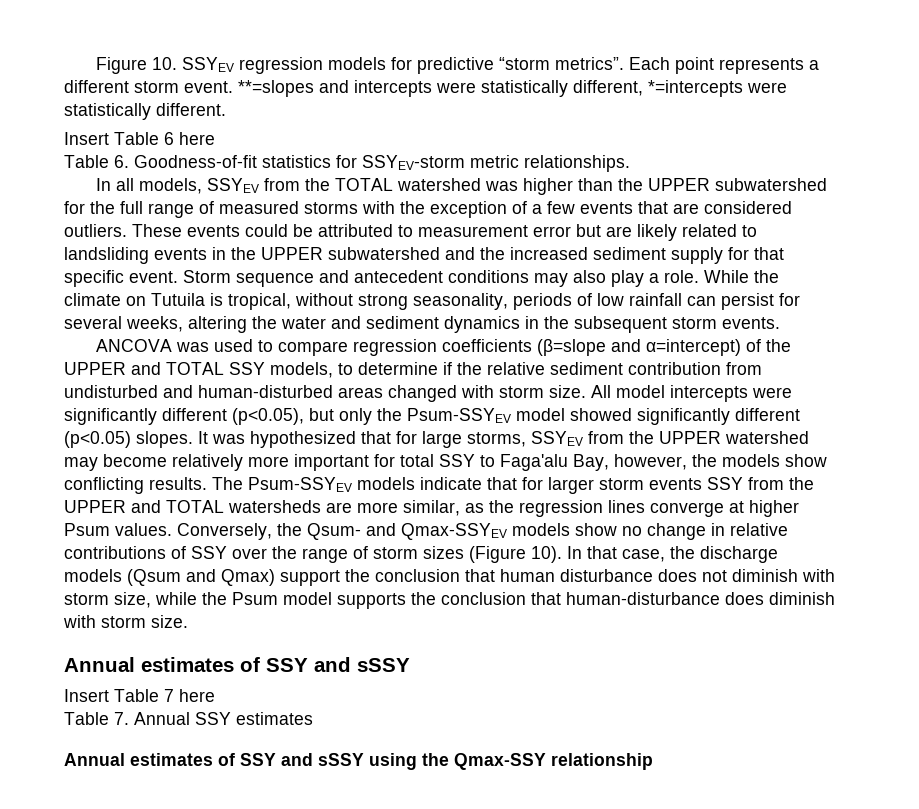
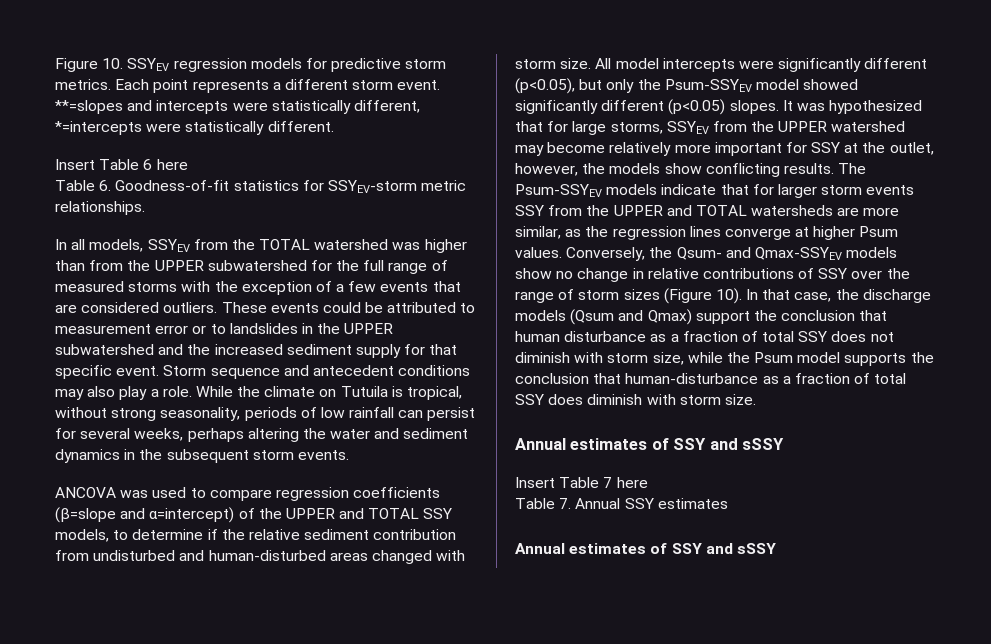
[498,57,624,70] “storm metrics”. -> [405,59,447,69] [55,79,111,90] storm metrics.
(613, 184) none -> [89,260,124,271] from
[576,224,757,241] [64,247,207,264] but are likely related to landsliding events -> [192,323,298,334] or to landslides
(183, 324) none -> [187,428,244,442] perhaps
[400,454,609,471] total SSY to Faga'alu Bay, -> [811,142,934,155] SSY at the outlet,
(653, 575) none -> [650,331,828,342] as a fraction of total SSY
(720, 598) none -> [762,373,907,384] [515,394,544,405] as a fraction of total SSY
[369,753,653,770] using the Qmax-SSY relationship -> (776, 548) none

